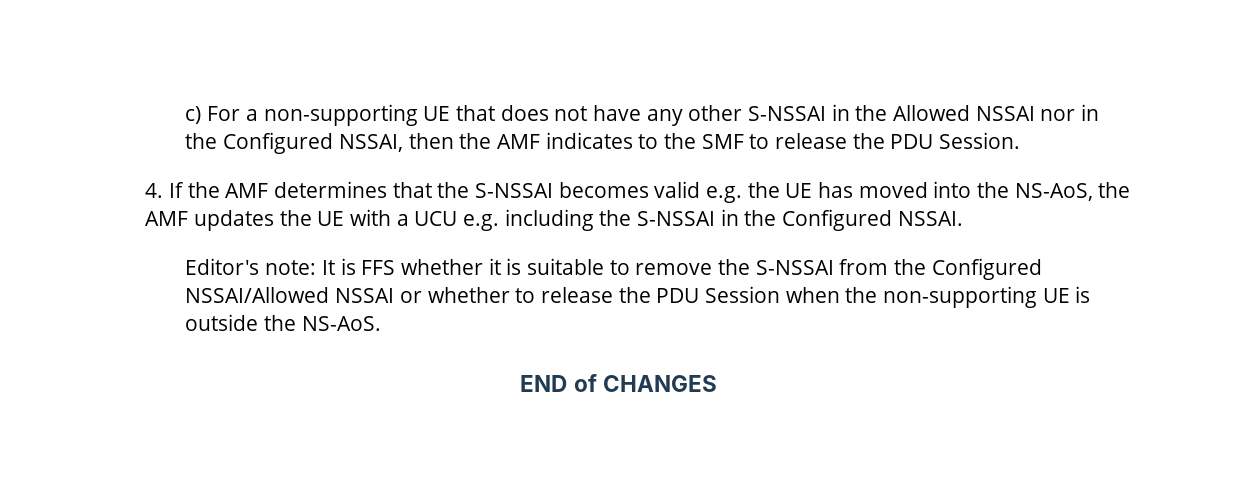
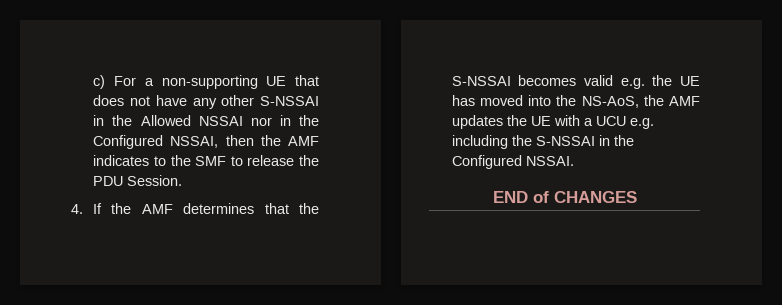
[185,258,1042,280] [185,286,1091,308] [185,314,381,331] // Editor's note: It is FFS whether it is suitable to remove the S-NSSAI from the Configured NSSAI/Allowed NSSAI or whether to release the PDU Session when the non-supporting UE is outside the NS-AoS. -> (574, 161) none

